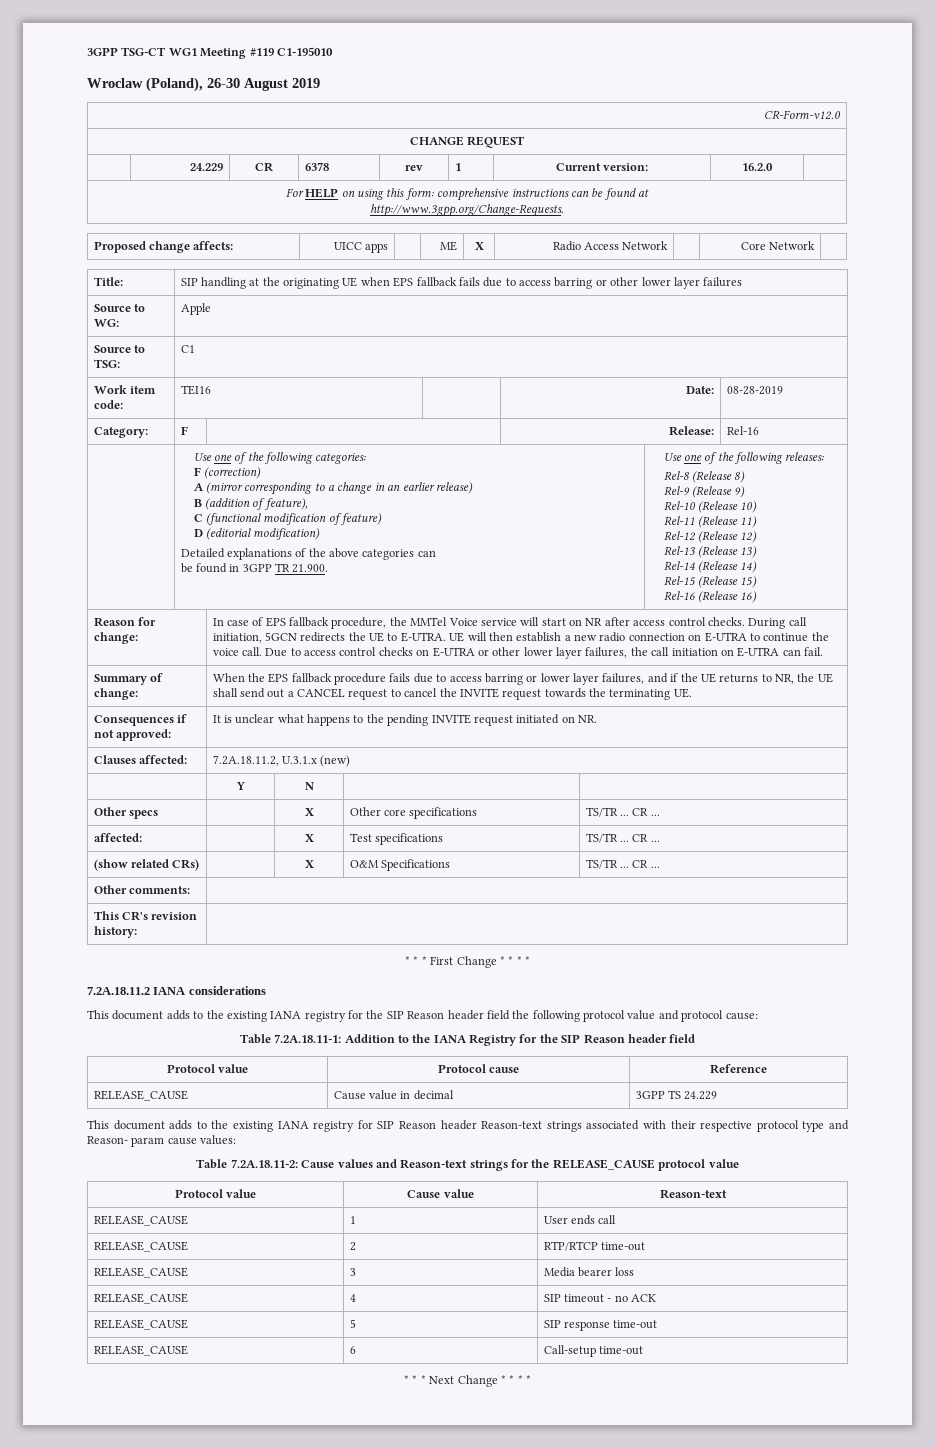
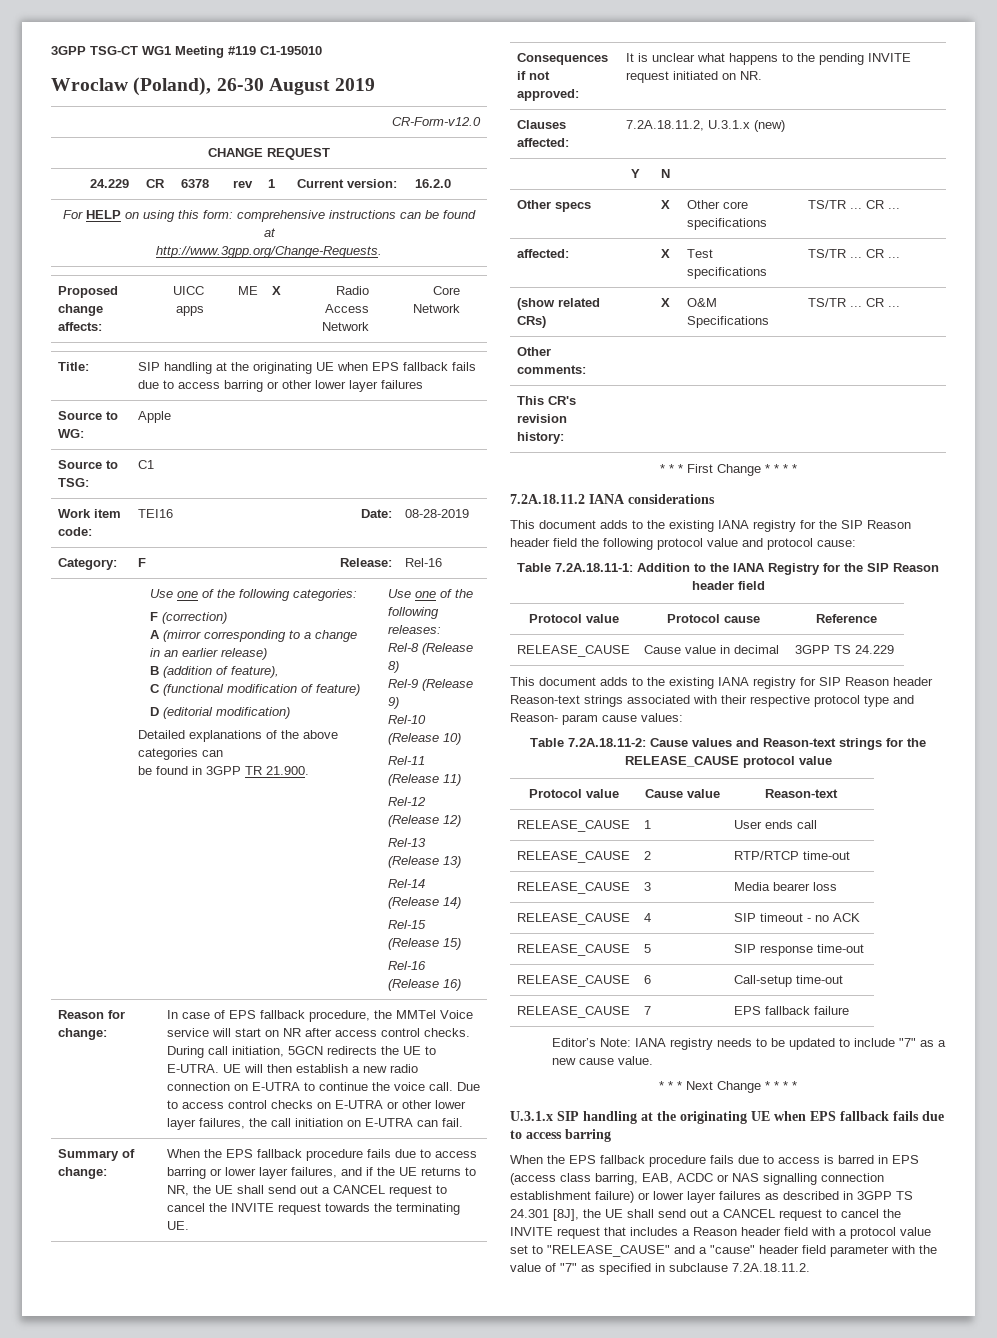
(643, 1350) none -> [516,1006,630,1018] [643,1006,651,1015] [733,1006,849,1015] [552,1038,947,1050] [552,1056,654,1065] // RELEASE_CAUSE | 7 | EPS fallback failure // Editor’s Note: IANA registry needs to be updated to include "7" as a new cause value.
(531, 1379) none -> [510,1111,944,1124] [510,1129,611,1142] [510,1155,919,1167] [510,1173,884,1185] [510,1191,913,1203] [510,1209,901,1221] [510,1227,931,1239] [510,1245,937,1257] [510,1263,810,1275] // U.3.1.x SIP handling at the originating UE when EPS fallback fails due to access barring // When the EPS fallback procedure fails due to access is barred in EPS (access class barring, EAB, ACDC or NAS signalling connection establishment failure) or lower layer failures as described in 3GPP TS 24.301 [8J], the UE shall send out a CANCEL request to cancel the INVITE request that includes a Reason header field with a protocol value set to "RELEASE_CAUSE" and a "cause" header field parameter with the value of "7" as specified in subclause 7.2A.18.11.2.

